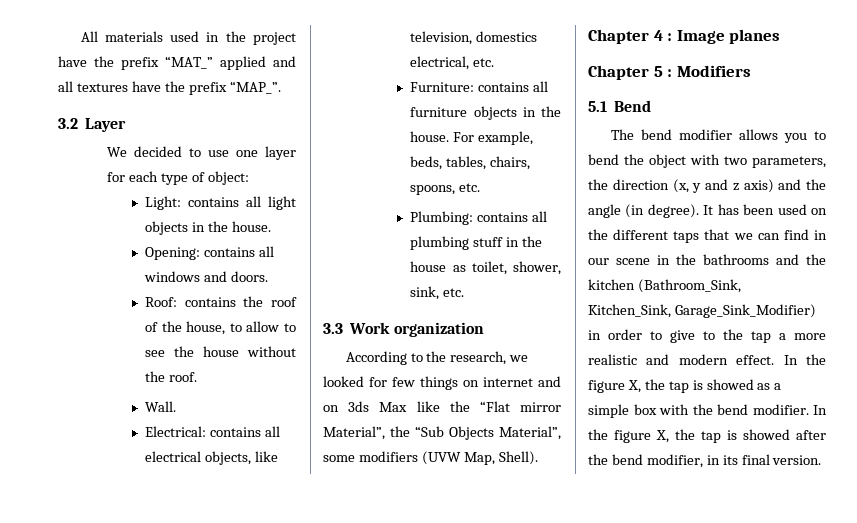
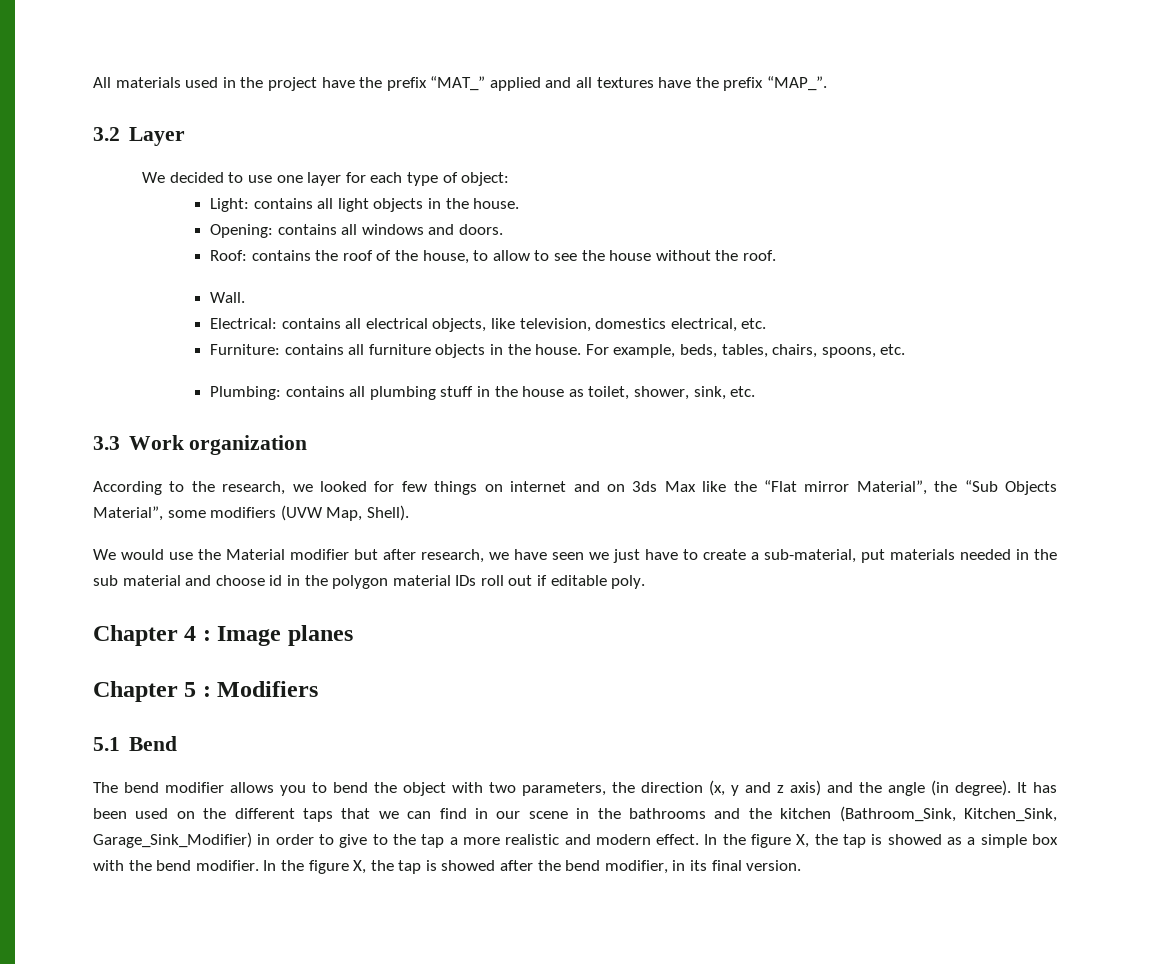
(538, 458) none -> [93,549,1057,563] [93,575,646,589] // We would use the Material modifier but after research, we have seen we just have to create a sub-material, put materials needed in the sub material and choose id in the polygon material IDs roll out if editable poly.

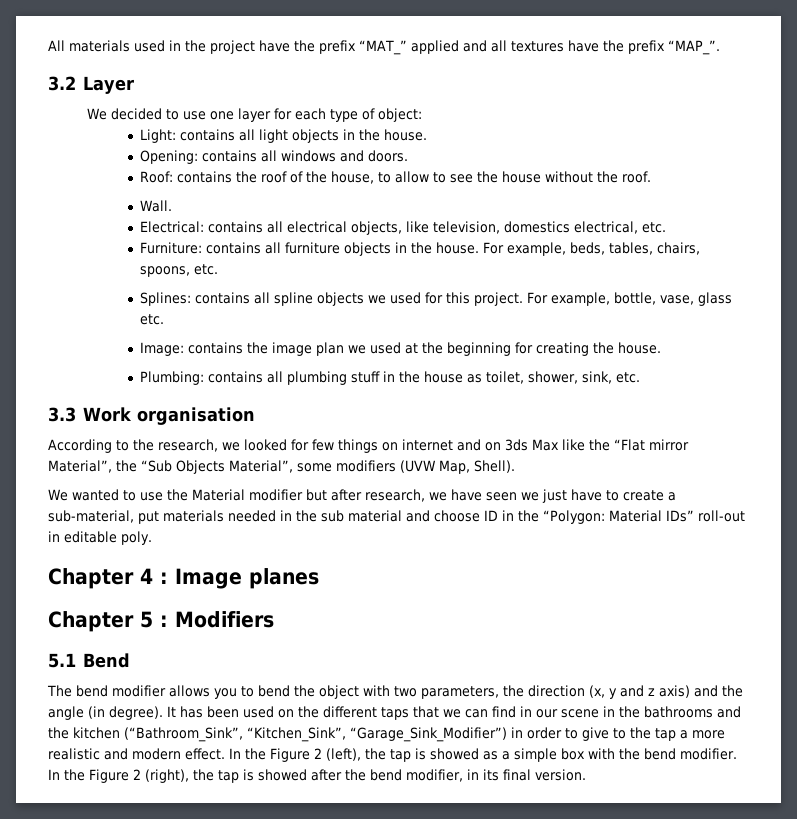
(906, 349) none -> [140,292,733,306] [140,314,165,325] [140,342,662,356] // Splines: contains all spline objects we used for this project. For example, bottle, vase, glass etc. // Image: contains the image plan we used at the beginning for creating the house.
[189,435,308,455] organization -> [136,407,255,425] organisation
[121,549,164,560] would -> [72,489,136,501] wanted to
[269,575,548,589] id in the polygon material IDs roll out if -> [484,510,745,524] [48,531,60,542] ID in the “Polygon: Material IDs” roll-out in
[839,806,1057,822] [93,832,252,848] (Bathroom_Sink, Kitchen_Sink, Garage_Sink_Modifier) -> [124,727,507,742] (“Bathroom_Sink”, “Kitchen_Sink”, “Garage_Sink_Modifier”)
[751,834,810,848] figure X, -> [270,748,361,762] Figure 2 (left),
[308,860,367,874] figure X, -> [89,769,189,783] Figure 2 (right),

